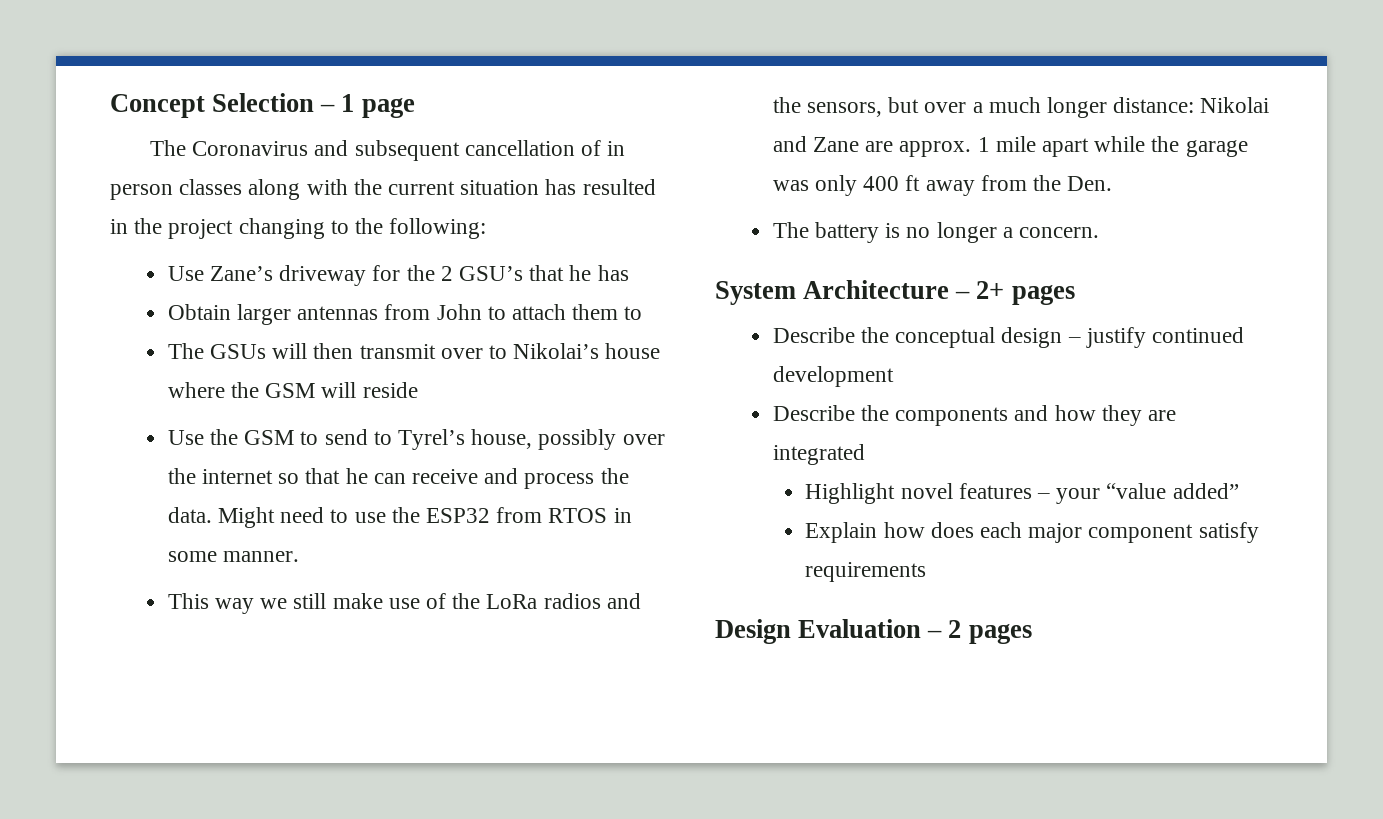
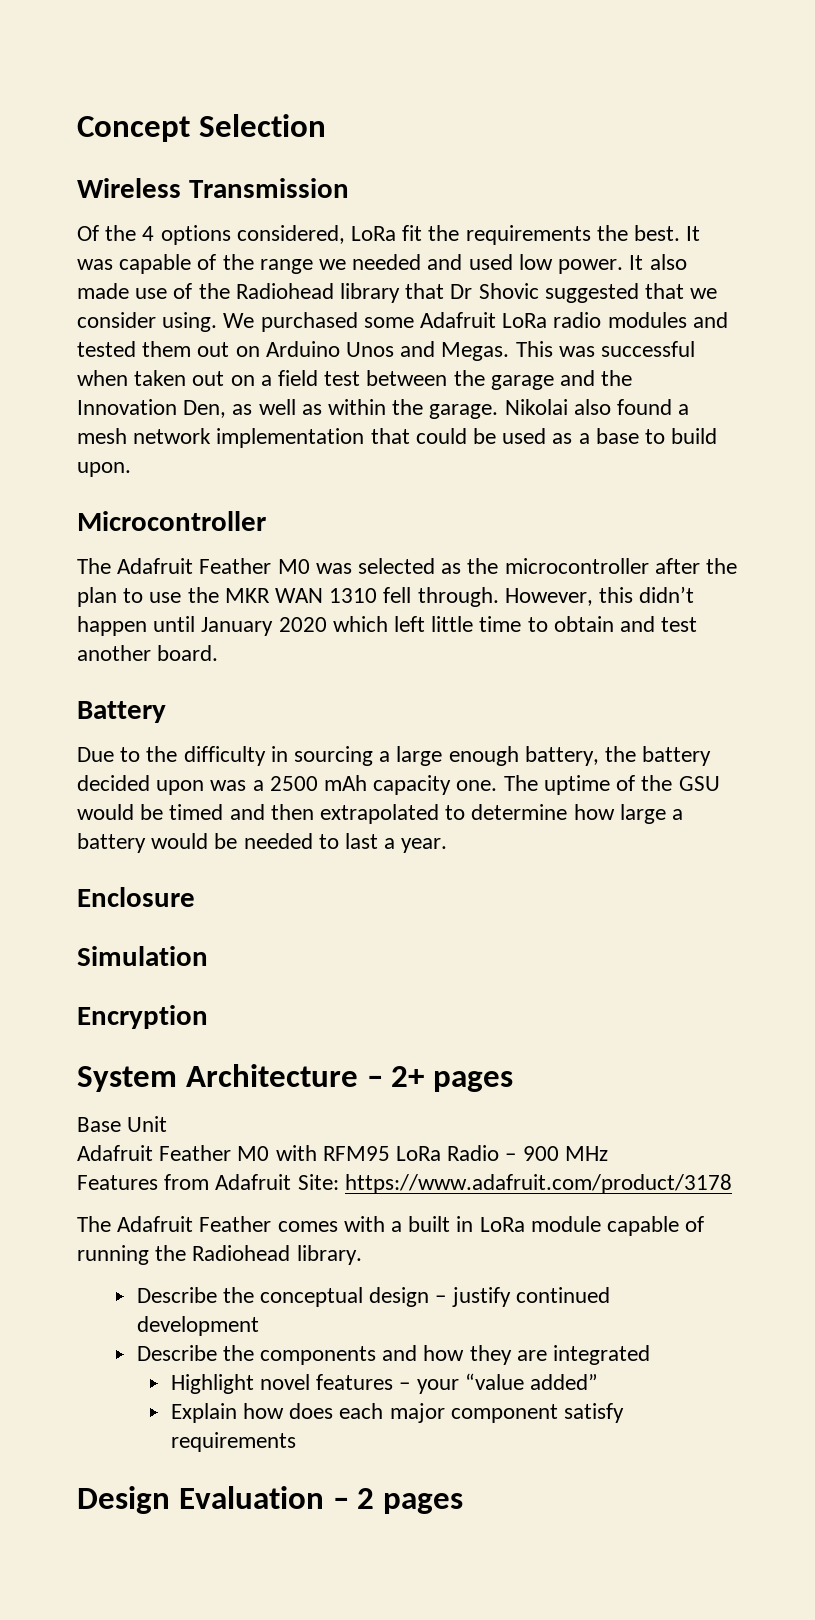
[320,94,415,118] [149,140,626,161] [110,179,656,200] [110,218,487,239] [167,265,629,286] [167,304,643,325] [167,343,661,359] [167,382,418,398] [167,429,665,450] [167,468,629,489] [167,507,632,528] [167,551,300,562] [167,593,641,614] [772,97,1270,118] [772,136,1248,157] [772,175,1113,196] [772,222,1100,243] – 1 page // The Coronavirus and subsequent cancellation of in person classes along with the current situation has resulted in the project changing to the following: // Use Zane’s driveway for the 2 GSU’s that he has // Obtain larger antennas from John to attach them to // The GSUs will then transmit over to Nikolai’s house where the GSM will reside // Use the GSM to send to Tyrel’s house, possibly over the internet so that he can receive and process the data. Might need to use the ESP32 from RTOS in some manner. // This way we still make use of the LoRa radios and the sensors, but over a much longer distance: Nikolai and Zane are approx. 1 mile apart while the garage was only 400 ft away from the Den. // The battery is no longer a concern. -> [77,178,349,198] [77,225,701,245] [77,254,687,274] [77,283,718,303] [77,312,728,332] [77,341,696,361] [77,370,633,390] [77,399,690,419] [77,428,718,448] [77,462,131,477] [77,511,266,531] [77,558,738,574] [77,586,695,607] [77,616,698,636] [77,645,219,661] [77,701,166,723] [77,746,712,766] [77,775,720,795] [77,804,684,824] [77,833,448,853] [77,887,195,907] [77,946,208,966] [77,1005,208,1029] // Wireless Transmission // Of the 4 options considered, LoRa fit the requirements the best. It was capable of the range we needed and used low power. It also made use of the Radiohead library that Dr Shovic suggested that we consider using. We purchased some Adafruit LoRa radio modules and tested them out on Arduino Unos and Megas. This was successful when taken out on a field test between the garage and the Innovation Den, as well as within the garage. Nikolai also found a mesh network implementation that could be used as a base to build upon. // Microcontroller // The Adafruit Feather M0 was selected as the microcontroller after the plan to use the MKR WAN 1310 fell through. However, this didn’t happen until January 2020 which left little time to obtain and test another board. // Battery // Due to the difficulty in sourcing a large enough battery, the battery decided upon was a 2500 mAh capacity one. The uptime of the GSU would be timed and then extrapolated to determine how large a battery would be needed to last a year. // Enclosure // Simulation // Encryption
(1075, 294) none -> [77,1116,168,1132] [77,1145,608,1161] [77,1174,732,1194] [77,1216,705,1236] [77,1245,362,1265] // Base Unit // Adafruit Feather M0 with RFM95 LoRa Radio – 900 MHz // Features from Adafruit Site: https://www.adafruit.com/product/3178 // The Adafruit Feather comes with a built in LoRa module capable of running the Radiohead library.

